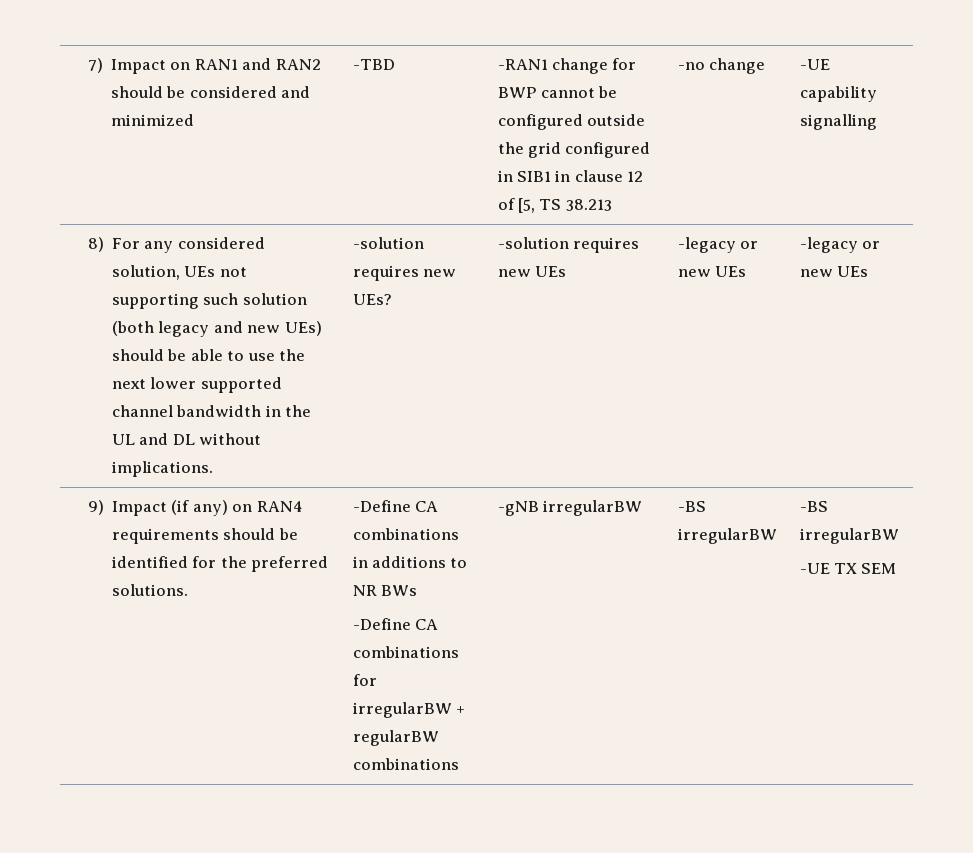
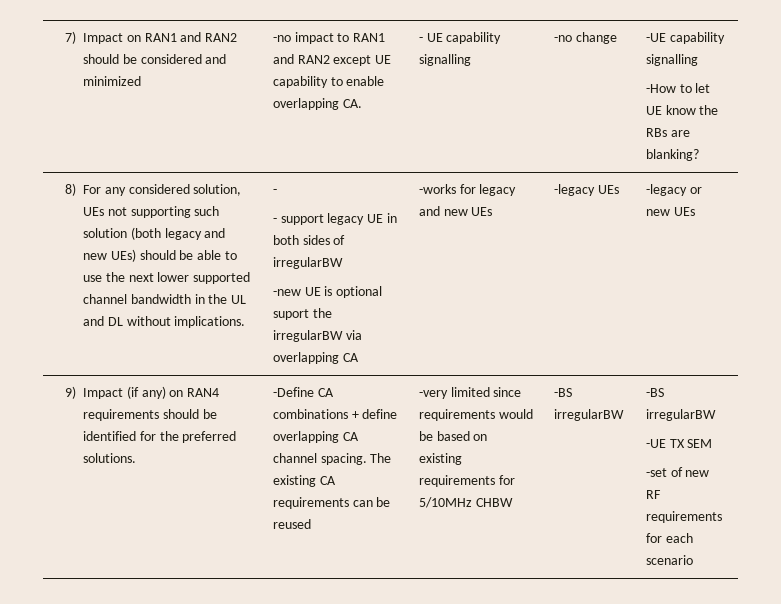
[352,59,395,70] [497,58,637,74] [497,86,618,98] [497,114,645,130] [497,142,651,158] [497,170,644,182] [497,198,612,213] -TBD | -RAN1 change for BWP cannot be configured outside the grid configured in SIB1 in clause 12 of [5, TS 38.213 -> [272,32,386,44] [272,54,392,66] [272,76,385,88] [272,98,362,110] [418,32,502,44] [418,54,471,66] -no impact to RAN1 and RAN2 except UE capability to enable overlapping CA. | - UE capability signalling
(877, 122) none -> [645,83,711,93] [645,105,719,115] [645,128,690,137] [645,149,699,161] // -How to let UE know the RBs are blanking?
[352,237,424,249] [352,265,456,281] [352,294,392,305] [497,237,639,253] [497,266,566,277] [677,237,758,253] [677,269,711,277] -solution requires new UEs? | -solution requires new UEs | -legacy or new -> [272,189,277,194] [272,213,397,225] [272,235,346,245] [272,257,343,269] [272,286,383,298] [272,308,332,320] [272,330,362,342] [272,352,359,364] [418,184,517,196] [418,206,493,216] [553,184,595,196] - // - support legacy UE in both sides of irregularBW // -new UE is optional suport the irregularBW via overlapping CA | -works for legacy and new UEs | -legacy
[352,556,468,568] [352,585,417,596] [352,618,438,630] [352,646,459,658] [352,674,377,686] [352,702,465,718] [352,730,439,746] [352,758,459,770] [497,500,642,516] in additions to NR BWs // -Define CA combinations for irregularBW + regularBW combinations | -gNB irregularBW -> [351,409,398,419] [272,431,359,443] [272,453,392,465] [272,475,336,487] [272,497,391,509] [272,519,311,529] [418,387,522,399] [418,409,533,421] [418,431,488,441] [418,453,462,465] [418,475,515,487] [418,497,513,508] + define overlapping CA channel spacing. The existing CA requirements can be reused | -very limited since requirements would be based on existing requirements for 5/10MHz CHBW
(897, 568) none -> [645,467,710,477] [645,490,661,499] [645,511,722,523] [645,533,693,543] [645,555,693,565] // -set of new RF requirements for each scenario

